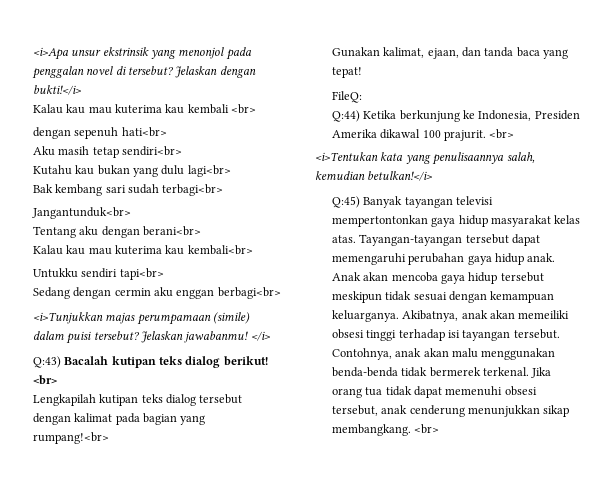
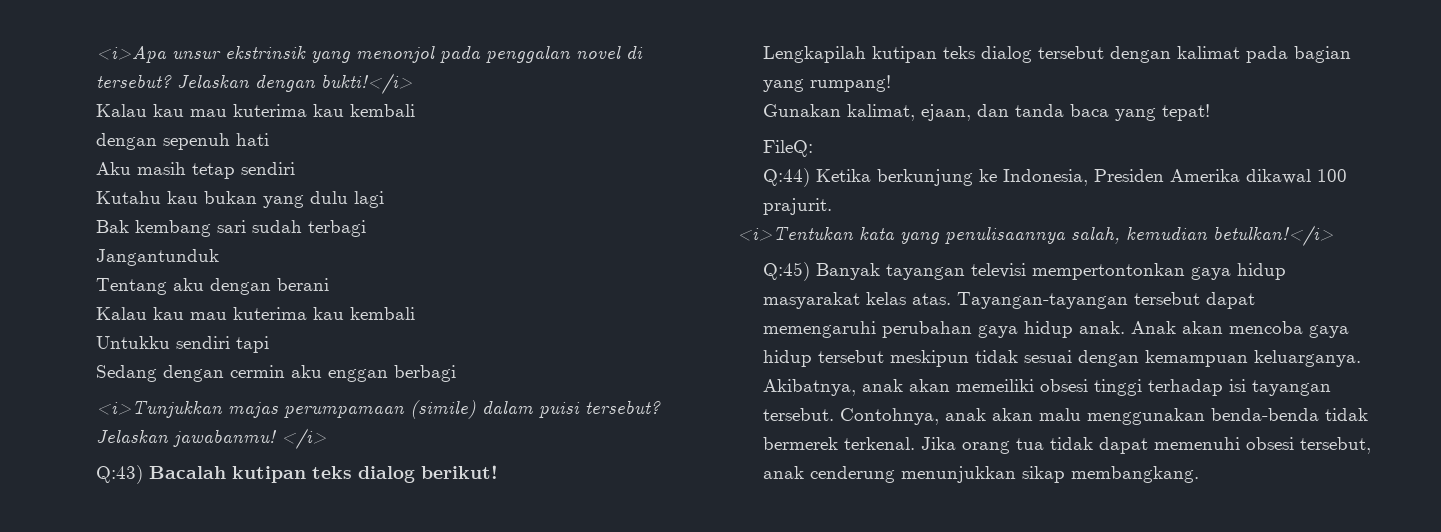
[231,104,257,114] <br> -> (415, 110) none
[121,127,167,137] hati<br> -> [235,133,269,146] hati
[121,146,182,156] sendiri<br> -> [240,162,295,175] sendiri
[187,165,231,177] lagi<br> -> [353,191,384,208] lagi
[162,184,224,196] [31,207,131,219] terbagi<br> // Jangantunduk<br> -> [307,220,366,237] [95,249,219,266] terbagi // Jangantunduk
[142,226,201,236] [32,245,253,255] berani<br> // Kalau kau mau kuterima kau kembali<br> -> [276,278,329,291] [95,307,415,320] berani // Kalau kau mau kuterima kau kembali
[119,268,164,280] tapi<br> -> [235,336,269,353] tapi
[217,287,281,299] berbagi<br> -> [393,365,456,382] berbagi
[32,375,57,385] <br> -> (498, 472) none
[32,432,109,444] rumpang!<br> -> [809,75,891,92] rumpang!
[489,129,515,139] <br> -> (832, 206) none
[414,424,440,434] <br> -> (1199, 474) none

